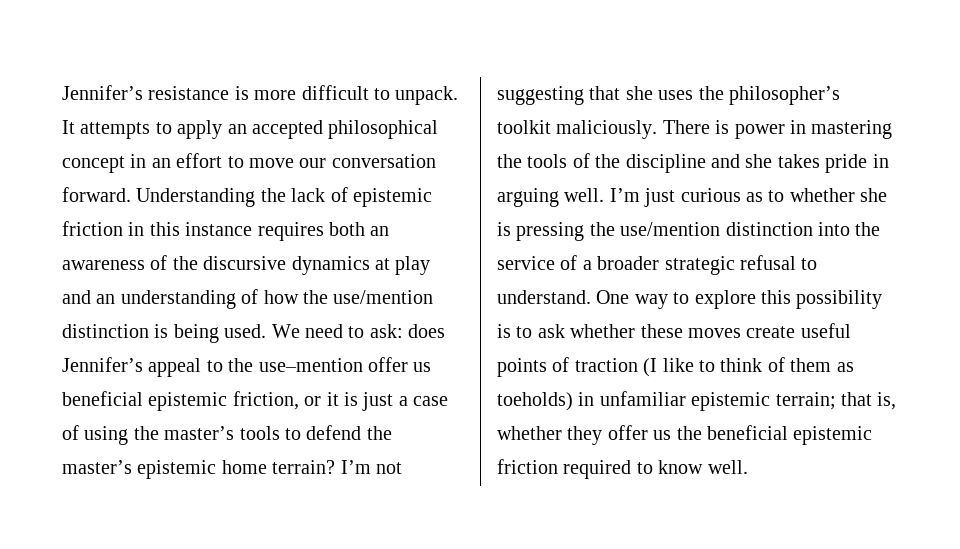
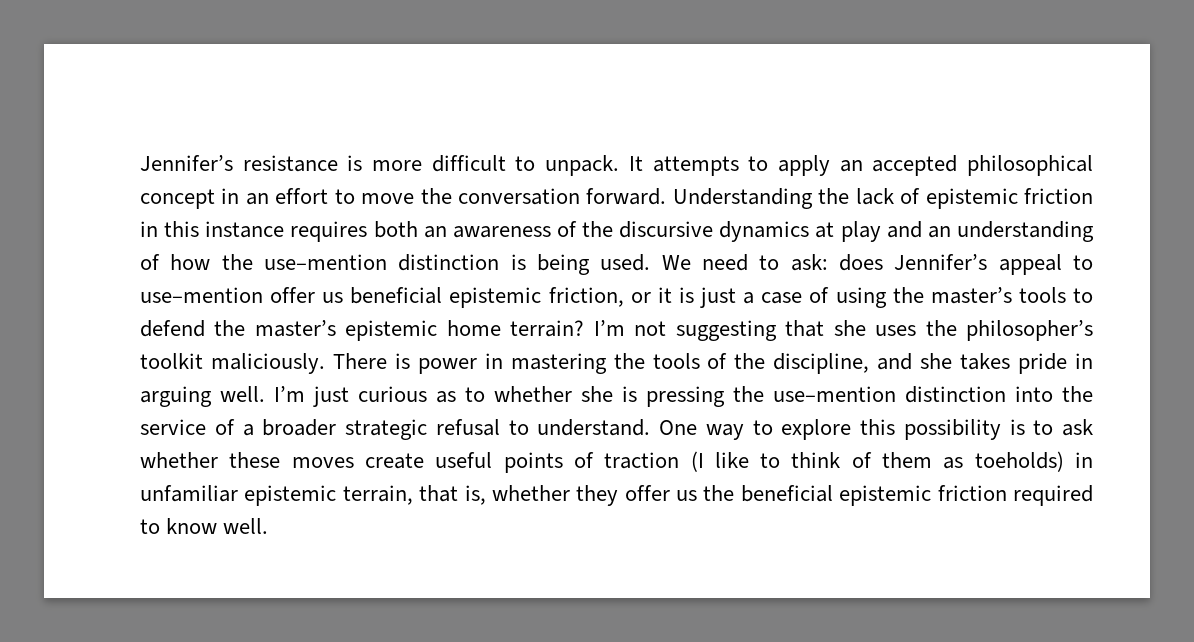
[299,158,327,168] our -> [420,188,452,204] the
[333,290,434,304] use/mention -> [264,254,387,270] use–mention
[228,358,254,372] the -> (1094, 262) none
[625,154,706,173] discipline -> [773,353,870,374] discipline,
[620,222,721,236] use/mention -> [773,386,896,402] use–mention
[775,392,836,410] terrain; -> [342,485,413,505] terrain,

